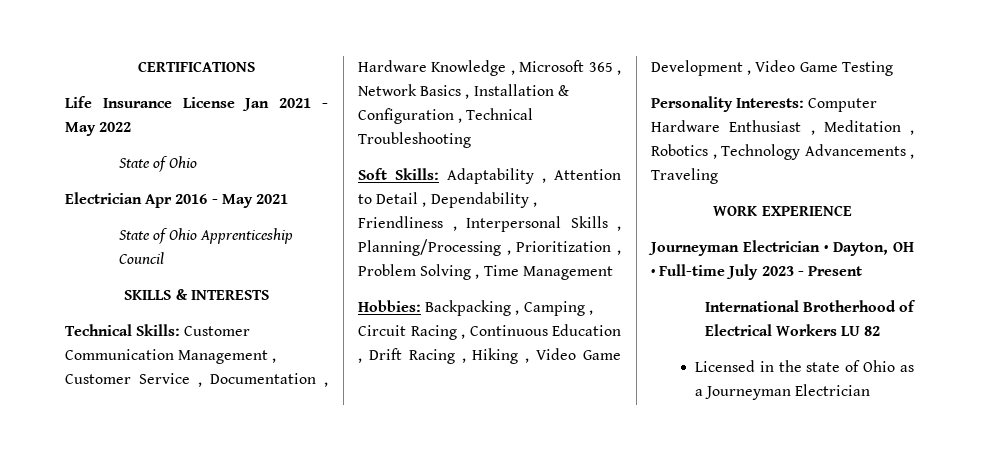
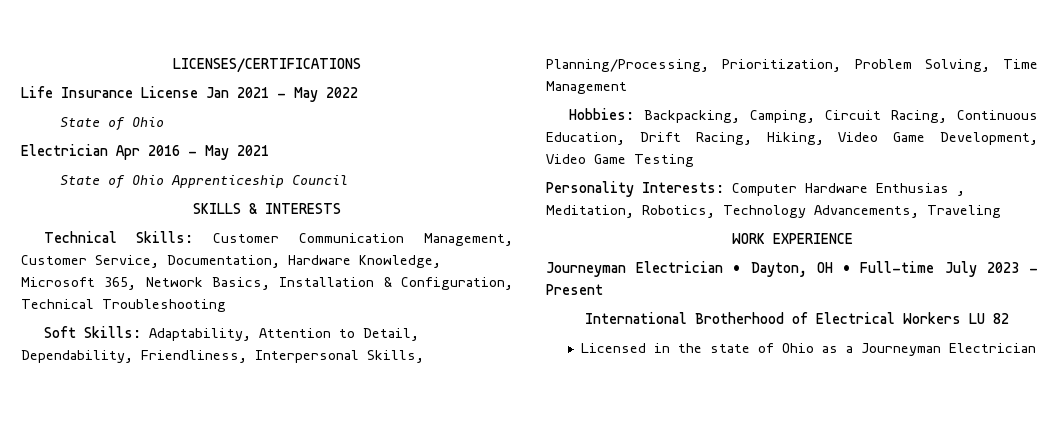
[138,61,255,72] CERTIFICATIONS -> [173,58,361,73] LICENSES/CERTIFICATIONS
[178,350,277,364] [65,373,328,387] [358,60,621,76] [358,84,569,99] [358,108,534,124] [358,132,471,148] [358,168,621,184] [358,192,537,208] [358,216,621,232] [358,239,621,256] [358,264,613,280] [358,300,593,316] [358,324,621,340] [358,348,621,364] [651,60,752,76] Management , Customer Service , Documentation , Hardware Knowledge , Microsoft 365 , Network Basics , Installation & Configuration , Technical Troubleshooting // Soft Skills: Adaptability , Attention to Detail , Dependability , Friendliness , Interpersonal Skills , Planning/Processing , Prioritization , Problem Solving , Time Management // Hobbies: Backpacking , Camping , Circuit Racing , Continuous Education , Drift Racing , Hiking , Video Game Development , -> [423,233,513,246] [21,255,441,268] [21,277,513,290] [21,299,226,312] [43,326,419,341] [21,350,424,363] [546,59,1038,72] [546,81,627,94] [568,108,1038,123] [546,132,1038,145] Management, Customer Service, Documentation, Hardware Knowledge, Microsoft 365, Network Basics, Installation & Configuration, Technical Troubleshooting // Soft Skills: Adaptability, Attention to Detail, Dependability, Friendliness, Interpersonal Skills, Planning/Processing, Prioritization, Problem Solving, Time Management // Hobbies: Backpacking, Camping, Circuit Racing, Continuous Education, Drift Racing, Hiking, Video Game Development,
[729,120,914,135] [651,144,914,160] Enthusiast , Meditation , Robotics , Technology Advancements , -> [876,183,965,196] [546,205,919,218] Enthusias , Meditation, Robotics, Technology Advancements,

